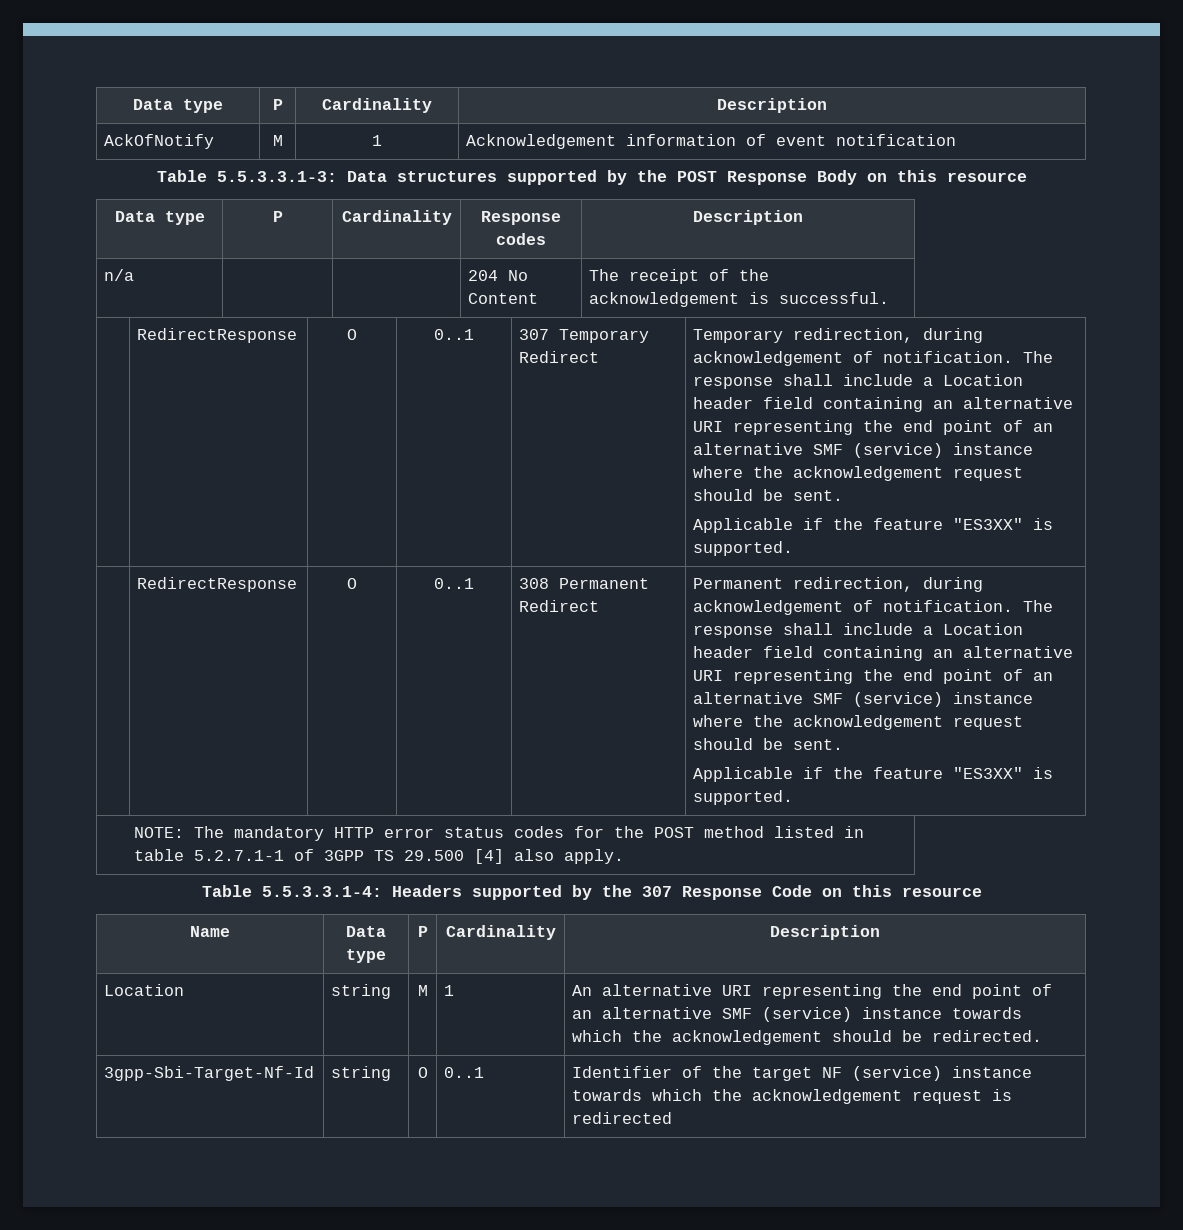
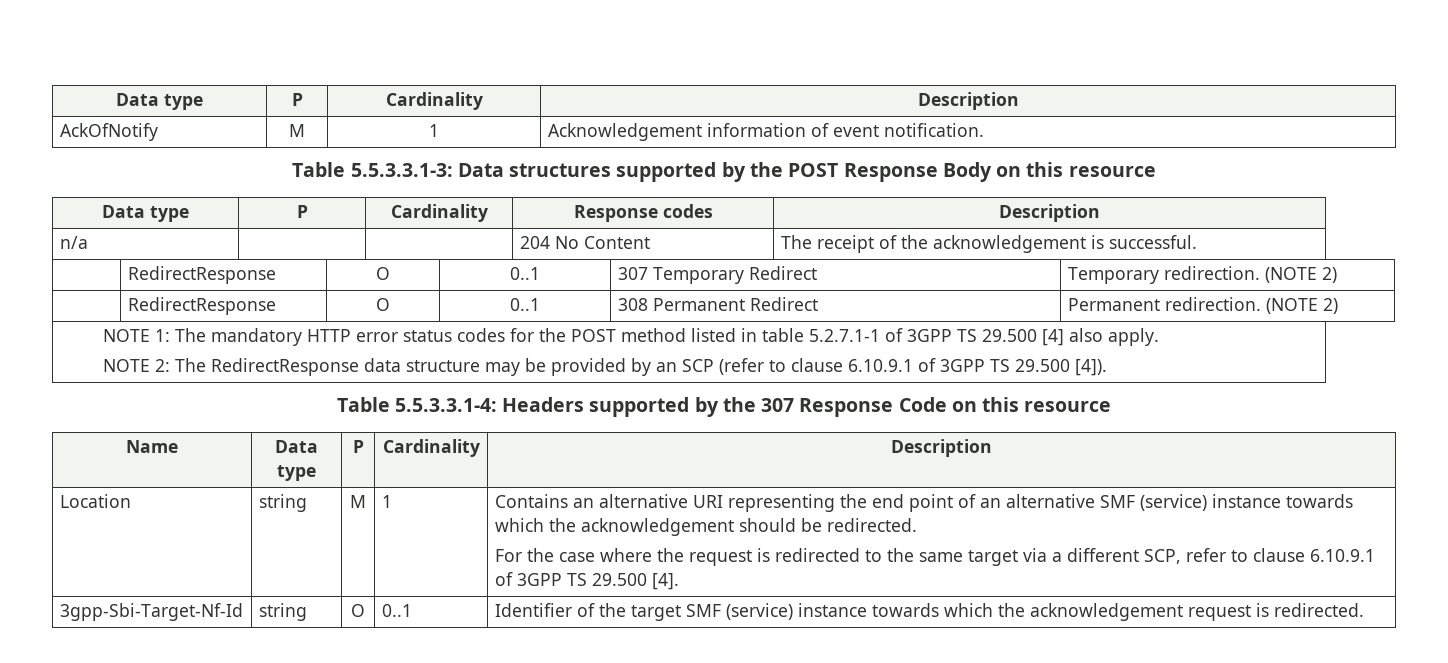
[836,134,957,146] notification -> [883,123,984,137] notification.
[793,328,984,343] [693,351,1054,366] [693,374,1024,389] [693,397,1074,412] [693,420,1054,435] [693,443,1034,458] [693,466,1024,481] [693,489,844,501] [693,518,1054,533] [693,541,794,556] redirection, during acknowledgement of notification. The response shall include a Location header field containing an alternative URI representing the end point of an alternative SMF (service) instance where the acknowledgement request should be sent. // Applicable if the feature "ES3XX" is supported. -> [1163,266,1337,283] redirection. (NOTE 2)
[793,577,984,592] [693,600,1054,615] [693,623,1024,638] [693,646,1074,661] [693,669,1054,684] [693,692,1034,707] [693,715,1024,730] [693,738,844,750] [693,767,1054,782] [693,790,794,805] [133,827,184,838] redirection, during acknowledgement of notification. The response shall include a Location header field containing an alternative URI representing the end point of an alternative SMF (service) instance where the acknowledgement request should be sent. // Applicable if the feature "ES3XX" is supported. // NOTE: -> [1164,297,1338,314] [102,329,170,342] redirection. (NOTE 2) // NOTE 1:
(624, 856) none -> [102,358,1107,376] // NOTE 2: The RedirectResponse data structure may be provided by an SCP (refer to clause 6.10.9.1 of 3GPP TS 29.500 [4]).
[572,985,593,996] An -> [494,494,594,508] Contains an
(1043, 1036) none -> [494,548,1375,566] [494,572,679,590] // For the case where the request is redirected to the same target via a different SCP, refer to clause 6.10.9.1 of 3GPP TS 29.500 [4].
[822,1067,843,1078] NF -> [685,604,721,617] SMF
[572,1112,673,1124] redirected -> [1273,603,1364,617] redirected.

